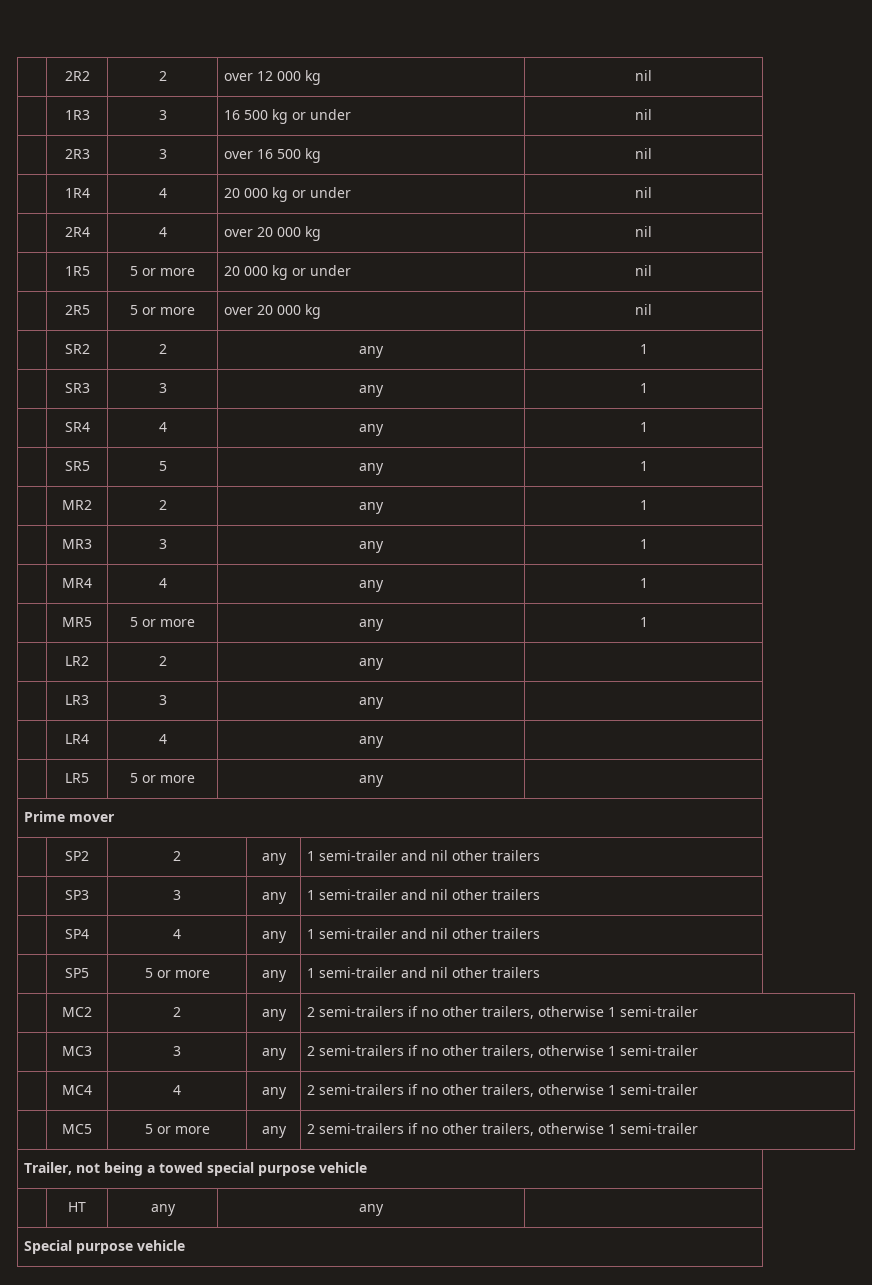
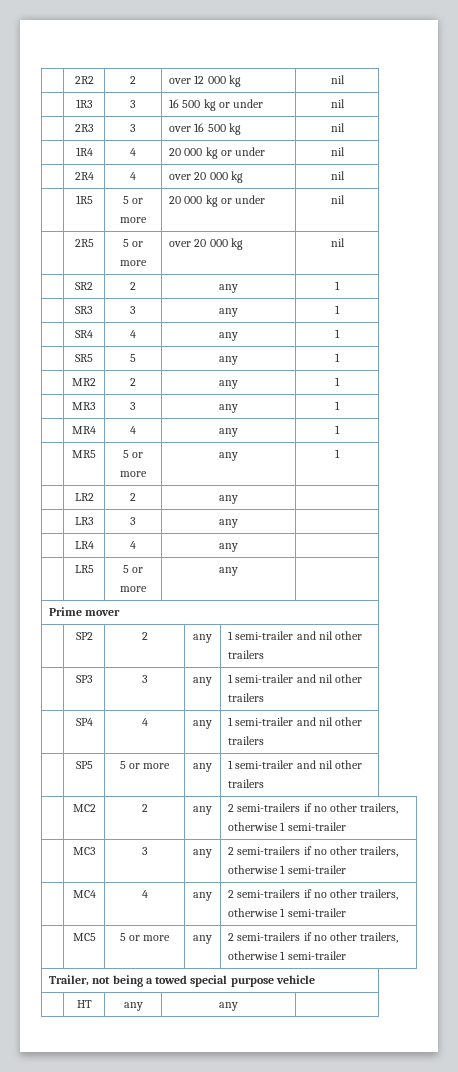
[24,1240,186,1254] // Special purpose vehicle -> (238, 1006) none

